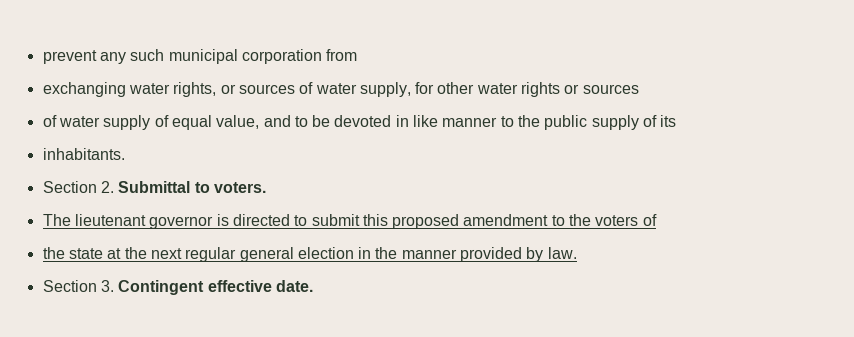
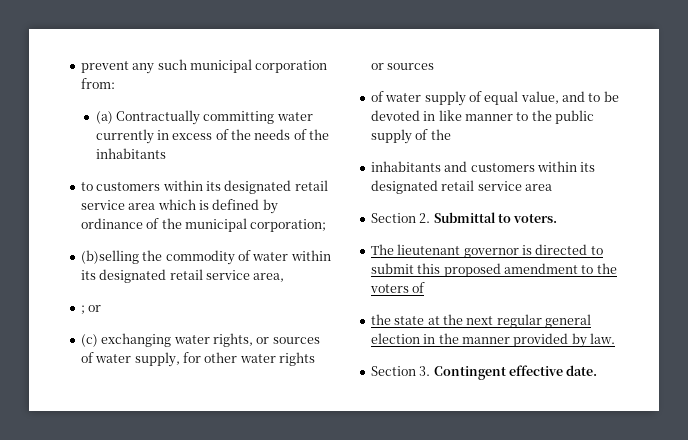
[326,49,358,61] from // -> [80,78,115,89] [95,110,313,125] [95,129,330,144] [95,148,166,159] [80,180,328,194] [80,199,278,214] [80,218,327,232] [80,250,331,265] [80,269,285,283] [80,305,102,314] [80,334,98,347] from: // (a) Contractually committing water currently in excess of the needs of the inhabitants // to customers within its designated retail service area which is defined by ordinance of the municipal corporation; // (b)selling the commodity of water within its designated retail service area, // ; or // (c)
[660,115,677,127] [42,148,125,160] its // inhabitants. -> [430,129,451,140] [370,161,596,172] [370,180,552,194] the // inhabitants and customers within its designated retail service area

